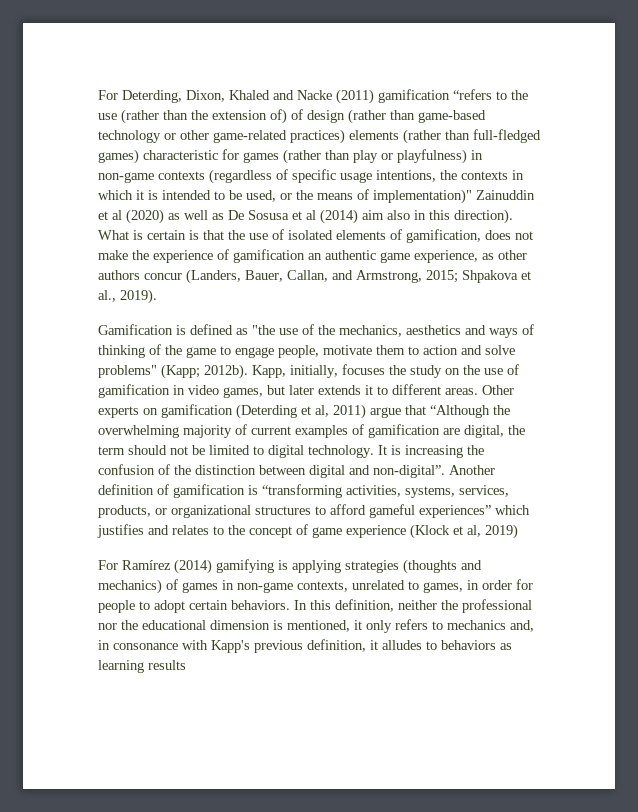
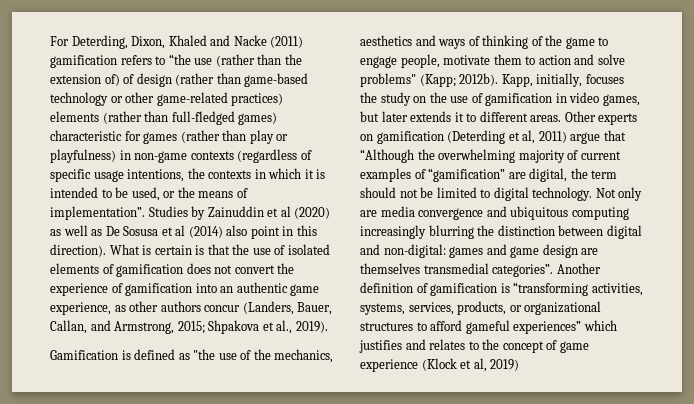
[453,89,528,100] “refers to the -> [120,54,191,65] refers to “the
[373,189,472,204] implementation)" -> [50,206,206,220] implementation”. Studies by
[362,210,410,220] aim also -> [226,225,280,239] also point
[406,229,481,243] gamification, -> [116,264,184,277] gamification
[98,250,128,260] make -> [234,265,275,274] convert
(305, 256) none -> [195,283,217,293] into
[368,424,440,438] gamification -> [428,168,506,182] “gamification”
[378,445,484,458] [98,464,170,475] It is increasing the confusion of -> [595,187,643,201] [360,206,629,220] [360,225,474,239] Not only are media convergence and ubiquitous computing increasingly blurring
[373,465,445,478] non-digital”. -> [383,244,599,258] [360,263,554,277] non-digital: games and game design are themselves transmedial categories”.
[98,559,482,574] [98,579,533,594] [98,599,532,613] [98,619,534,633] [98,639,512,653] [98,660,186,673] // For Ramírez (2014) gamifying is applying strategies (thoughts and mechanics) of games in non-game contexts, unrelated to games, in order for people to adopt certain behaviors. In this definition, neither the professional nor the educational dimension is mentioned, it only refers to mechanics and, in consonance with Kapp's previous definition, it alludes to behaviors as learning results -> (520, 365) none

